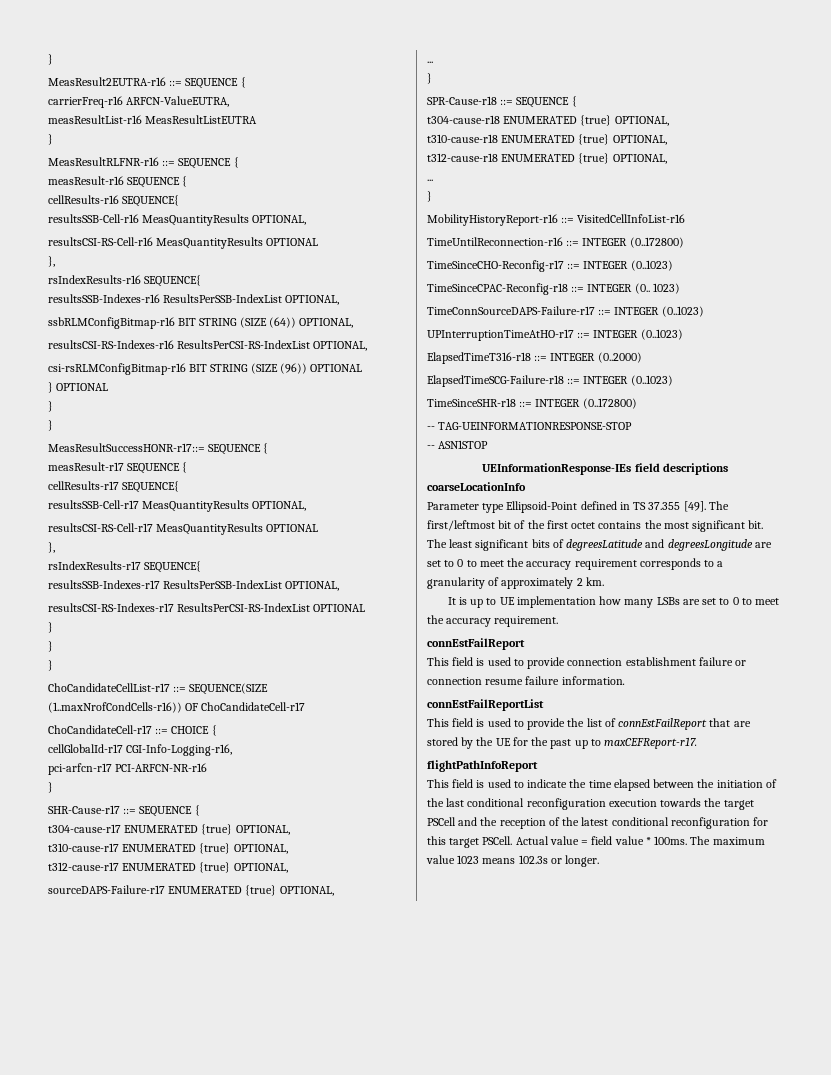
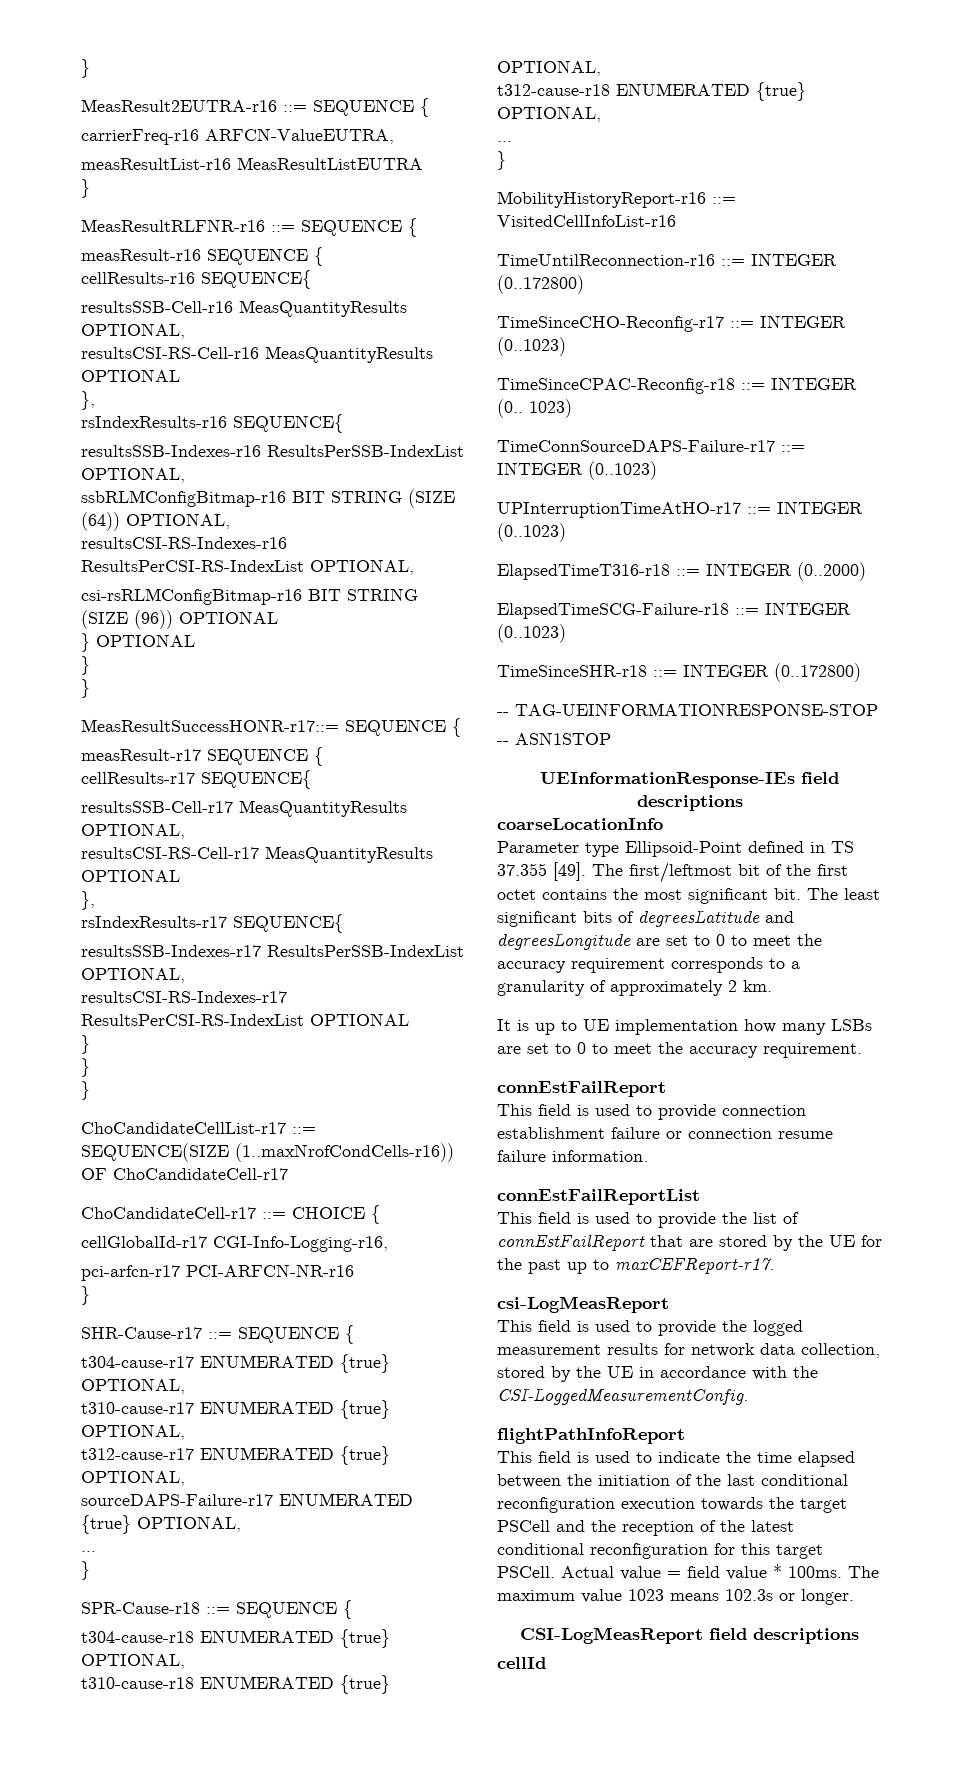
(698, 743) none -> [497,1296,669,1313] [497,1320,803,1336] [497,1343,880,1358] [497,1366,818,1382] [497,1388,749,1405] // csi-LogMeasReport // This field is used to provide the logged measurement results for network data collection, stored by the UE in accordance with the CSI-LoggedMeasurementConfig.
(600, 861) none -> [520,1627,859,1644] [497,1657,546,1669] // CSI-LogMeasReport field descriptions // cellId

